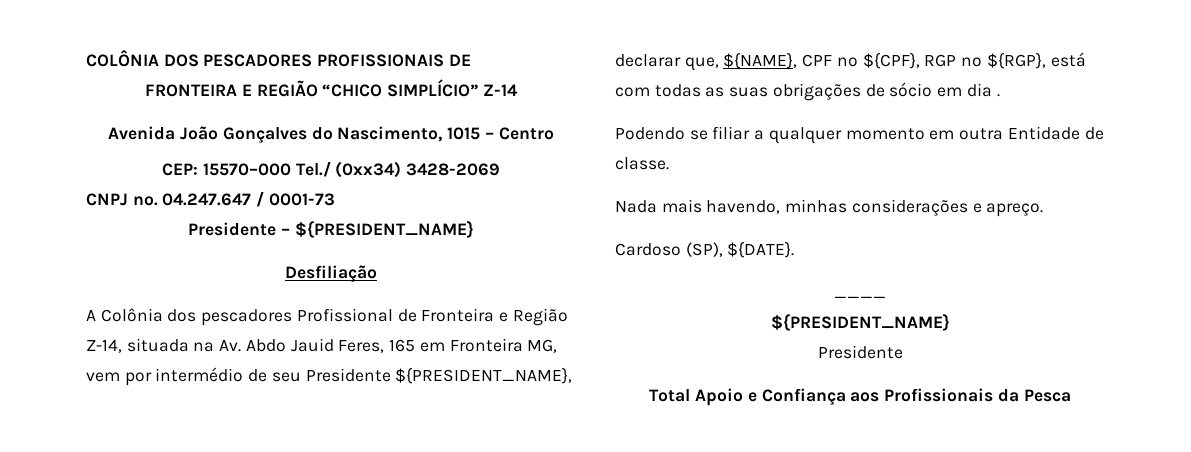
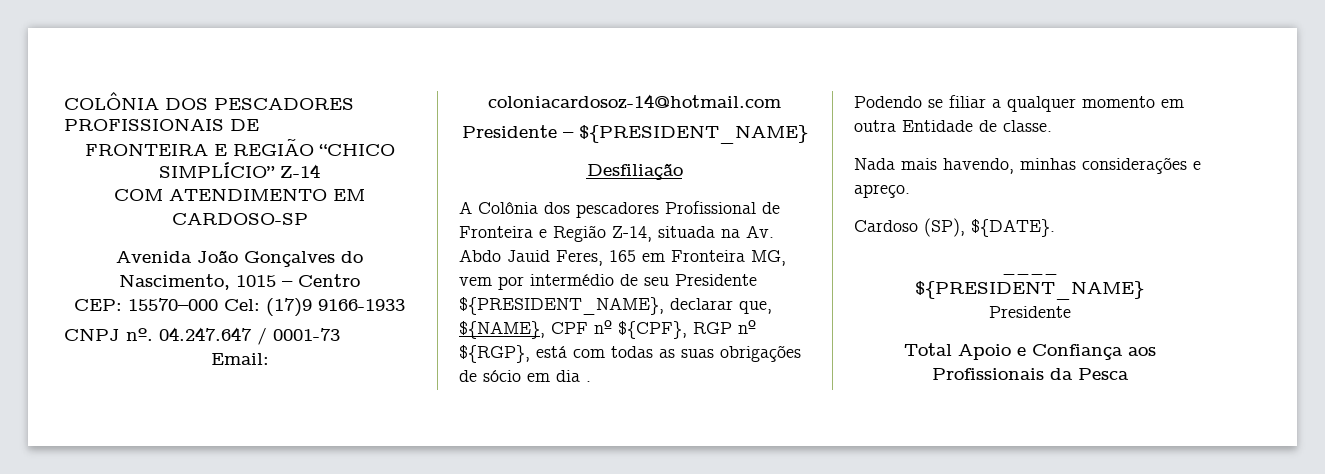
(518, 90) none -> [114,188,365,201] [171,213,308,225] // COM ATENDIMENTO EM CARDOSO-SP
[295,161,500,178] Tel./ (0xx34) 3428-2069 -> [224,298,405,317] Cel: (17)9 9166-1933
(335, 199) none -> [210,353,269,365] [488,94,781,110] // Email: coloniacardosoz-14@hotmail.com

